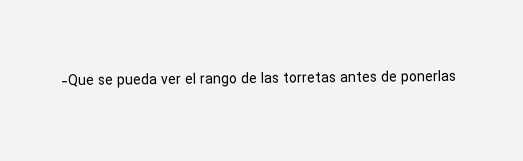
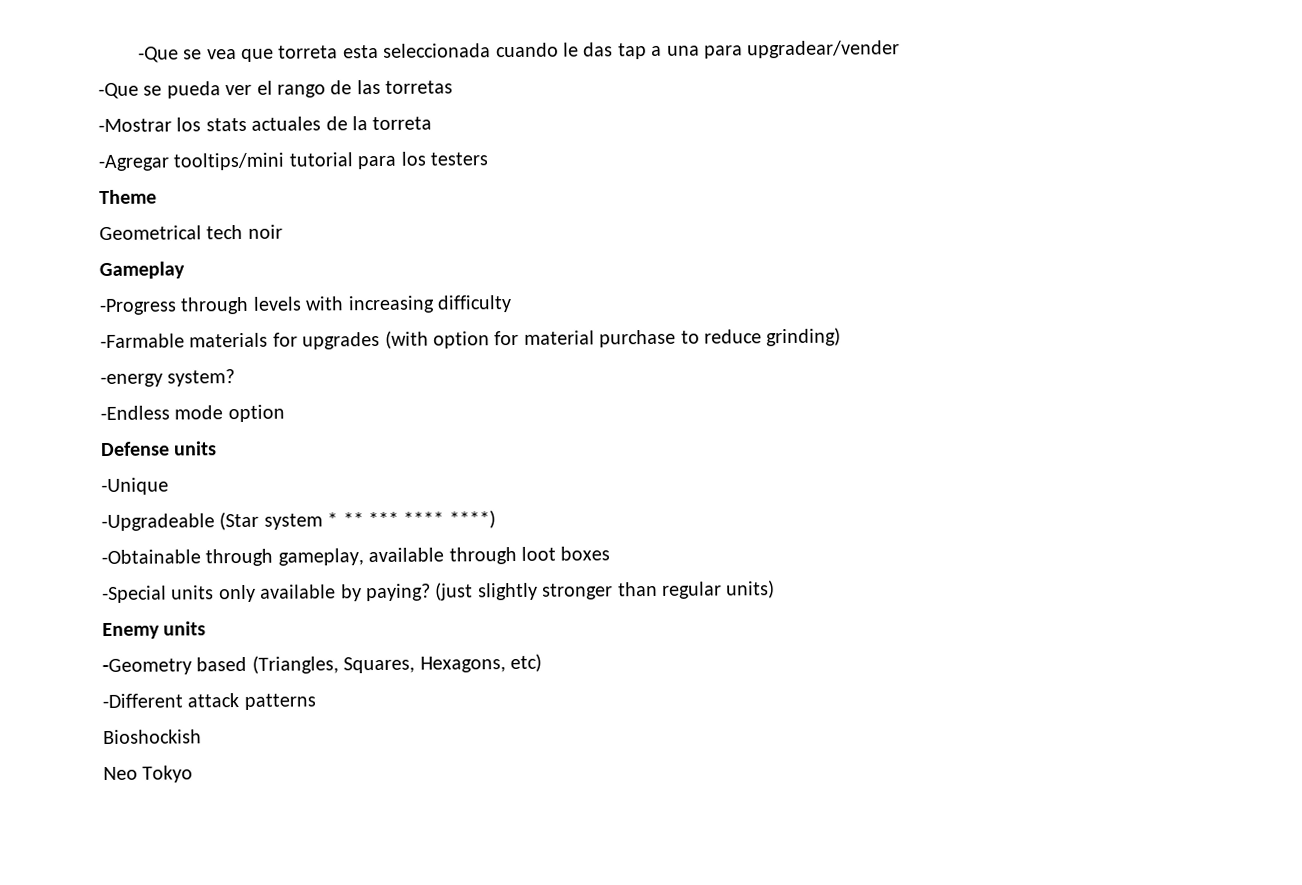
[60,73,114,88] -Que se -> [137,40,901,63] [98,82,163,100] -Que se vea que torreta esta seleccionada cuando le das tap a una para upgradear/vender // -Que se
[339,69,457,85] antes de ponerlas -> [98,116,433,133] [98,151,488,172] [99,189,157,205] [99,224,283,241] [99,261,185,280] [99,295,512,316] [100,327,842,350] [100,369,236,388] [100,404,285,423] [100,441,218,457] [101,477,169,496] [101,510,496,532] [101,546,611,567] [102,580,776,604] [102,621,207,640] [102,653,542,676] [102,693,316,710] [103,729,202,745] [103,765,194,783] // -Mostrar los stats actuales de la torreta // -Agregar tooltips/mini tutorial para los testers // Theme // Geometrical tech noir // Gameplay // -Progress through levels with increasing difficulty // -Farmable materials for upgrades (with option for material purchase to reduce grinding) // -energy system? // -Endless mode option // Defense units // -Unique // -Upgradeable (Star system * ** *** **** ****) // -Obtainable through gameplay, available through loot boxes // -Special units only available by paying? (just slightly stronger than regular units) // Enemy units // -Geometry based (Triangles, Squares, Hexagons, etc) // -Different attack patterns // Bioshockish // Neo Tokyo

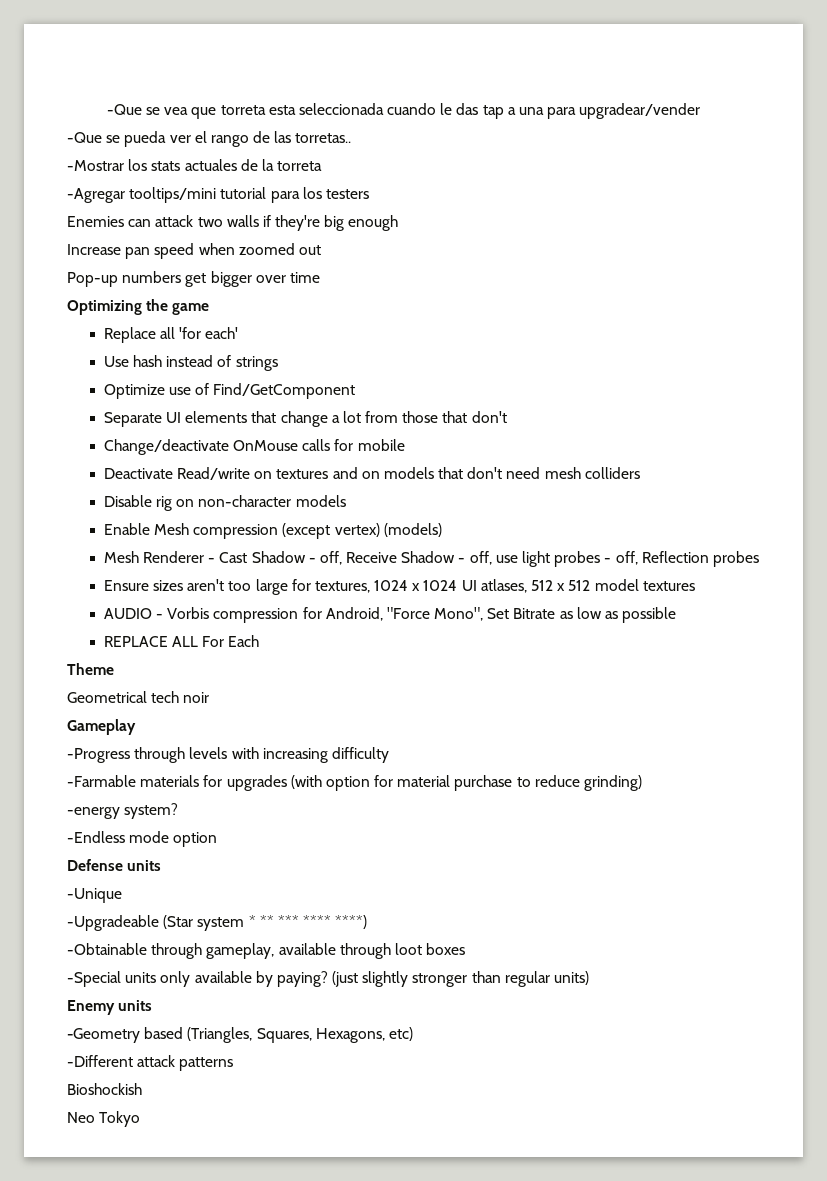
[385,80,454,94] torretas -> [295,133,352,143] torretas..
(488, 159) none -> [67,215,399,231] [67,243,321,259] [67,271,320,287] [67,299,210,315] [103,327,239,343] [103,355,278,371] [103,383,356,399] [103,411,507,427] [103,439,405,455] [103,467,640,480] [103,495,346,511] [103,523,442,539] [103,551,759,567] [103,579,695,595] [103,607,677,623] [103,635,260,647] // Enemies can attack two walls if they're big enough // Increase pan speed when zoomed out // Pop-up numbers get bigger over time // Optimizing the game // Replace all 'for each' // Use hash instead of strings // Optimize use of Find/GetComponent // Separate UI elements that change a lot from those that don't // Change/deactivate OnMouse calls for mobile // Deactivate Read/write on textures and on models that don't need mesh colliders // Disable rig on non-character models // Enable Mesh compression (except vertex) (models) // Mesh Renderer - Cast Shadow - off, Receive Shadow - off, use light probes - off, Reflection probes // Ensure sizes aren't too large for textures, 1024 x 1024 UI atlases, 512 x 512 model textures // AUDIO - Vorbis compression for Android, "Force Mono", Set Bitrate as low as possible // REPLACE ALL For Each

